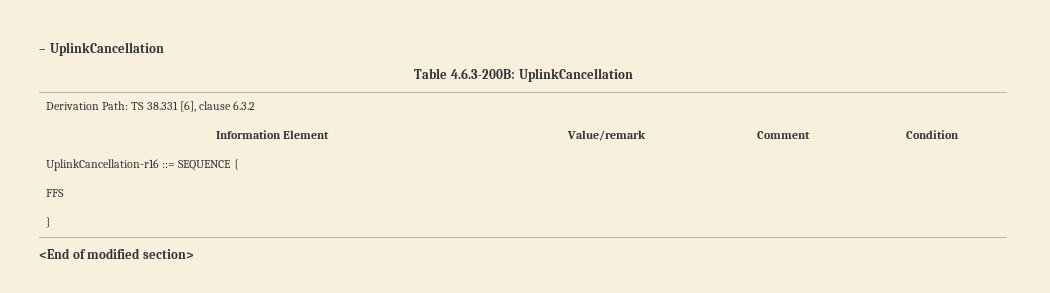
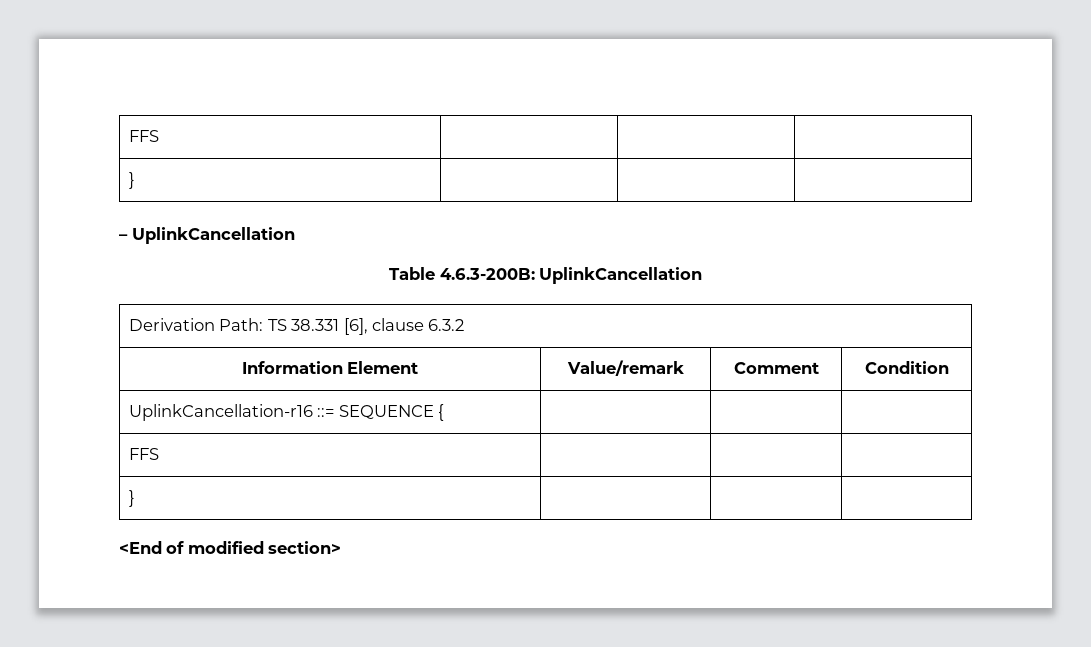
(39, 51) none -> [128,130,159,142] [128,172,135,189] FFS | | | // } | | | //

